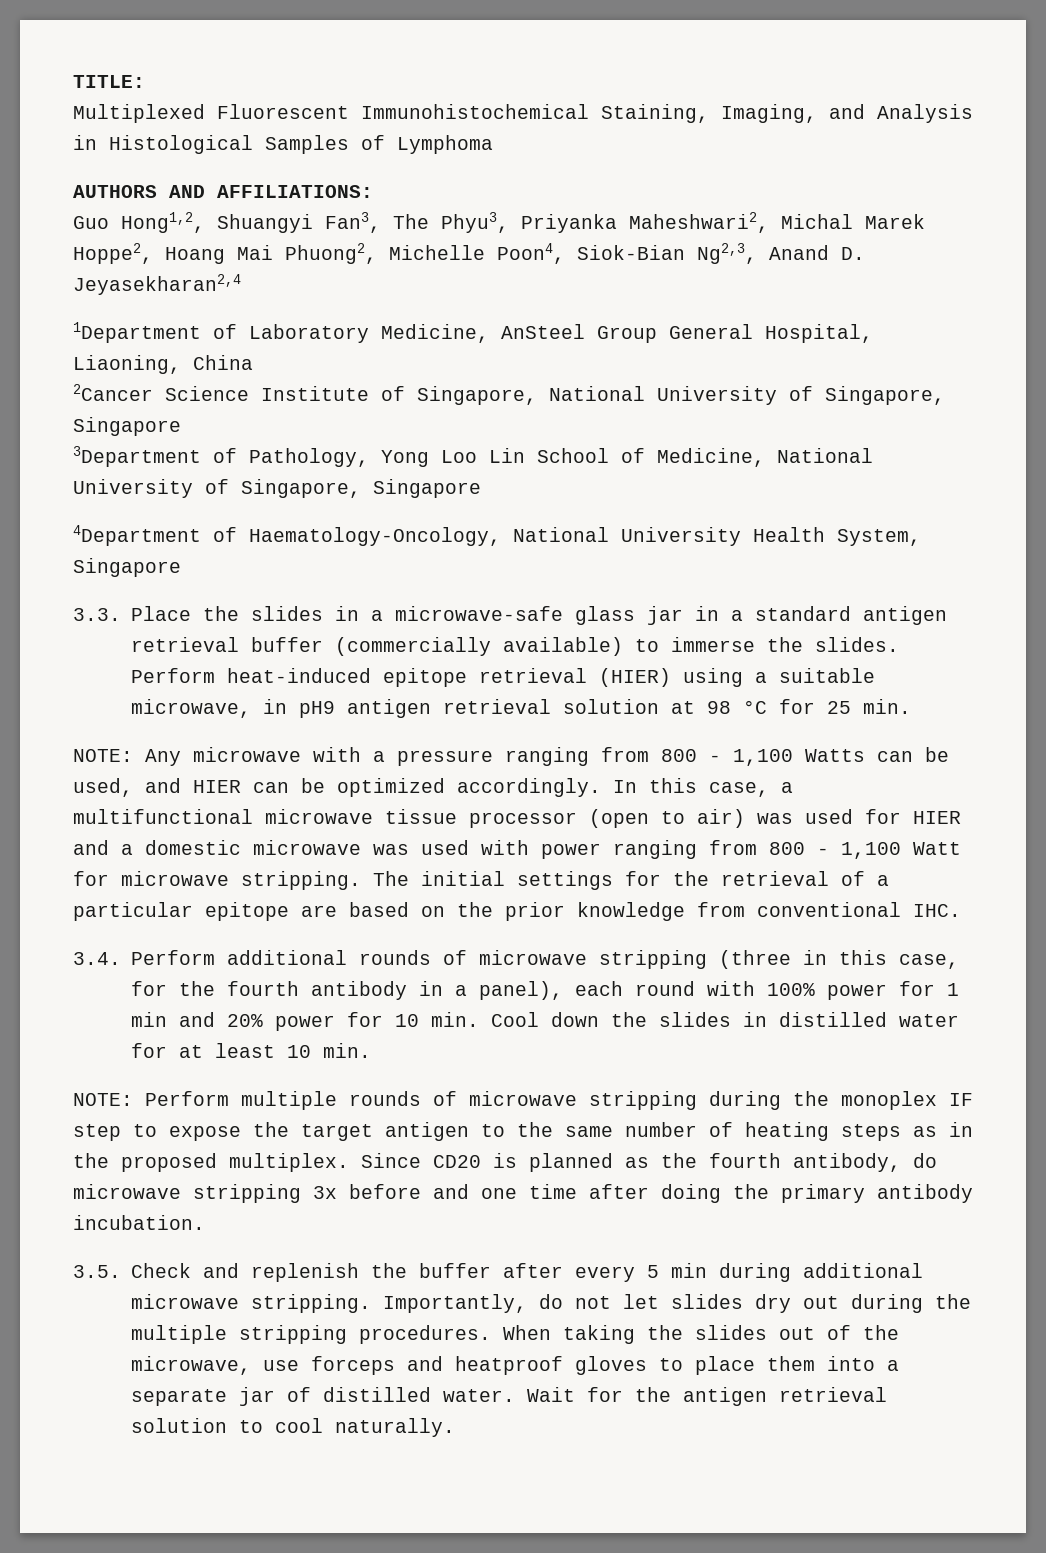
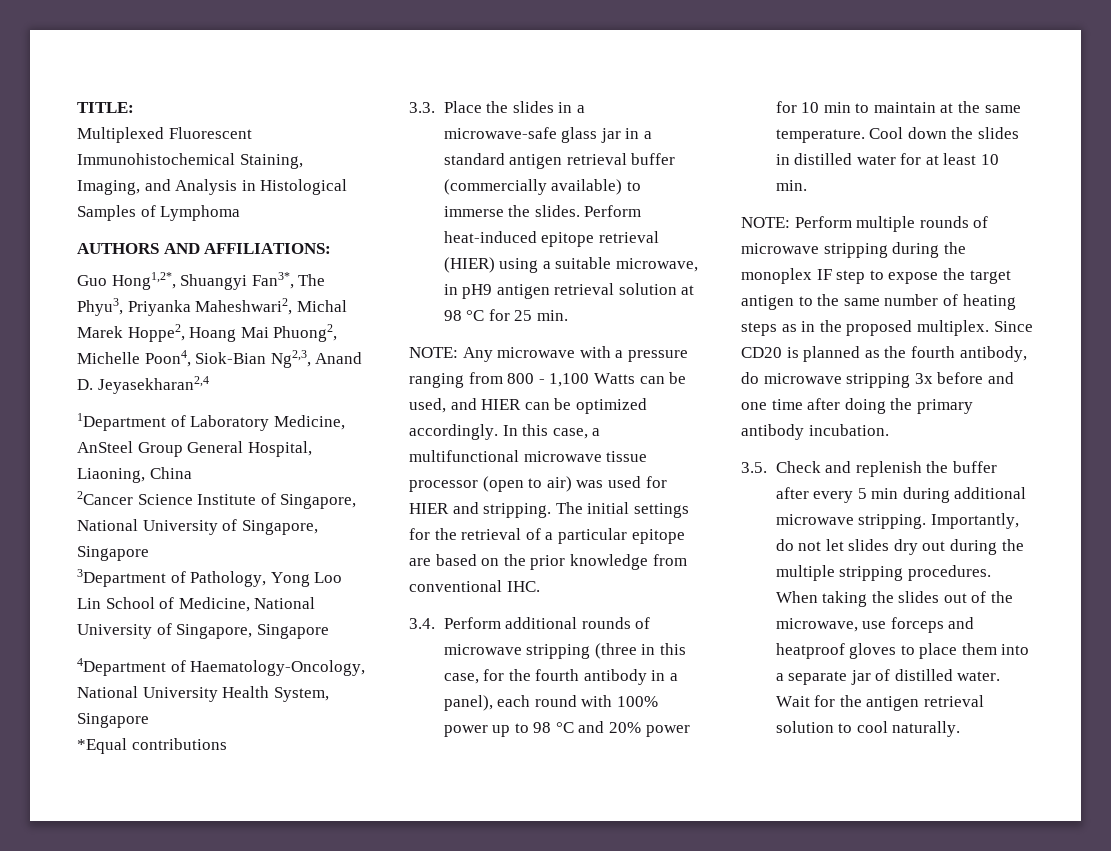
[121,212,381,233] Hong1,2, Shuangyi Fan3, -> [111,272,294,290] Hong1,2*, Shuangyi Fan3*,
(181, 567) none -> [77,738,227,754] // *Equal contributions
[121,840,961,859] [73,871,229,886] a domestic microwave was used with power ranging from 800 - 1,100 Watt for microwave -> (479, 508) none
[898,981,959,996] [130,1012,167,1027] for 1 min -> [492,722,574,737] up to 98 °C
[430,1012,479,1027] min. -> [823,101,1021,113] [775,129,865,143] min to maintain at the same temperature.

